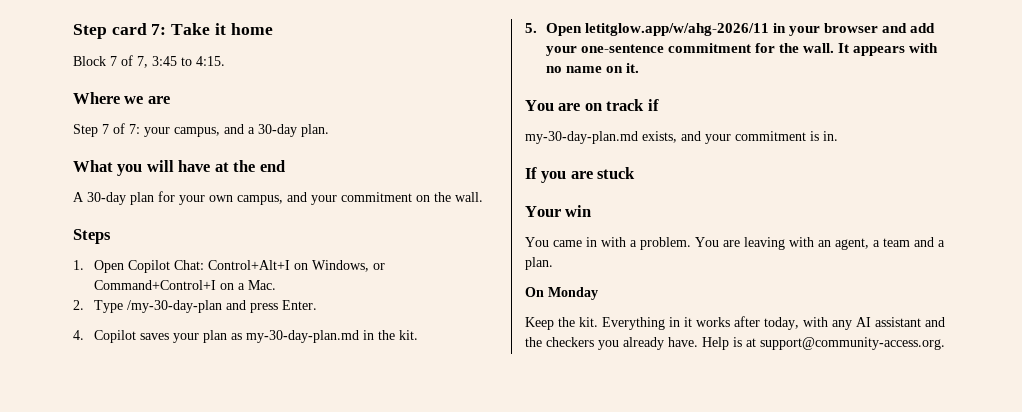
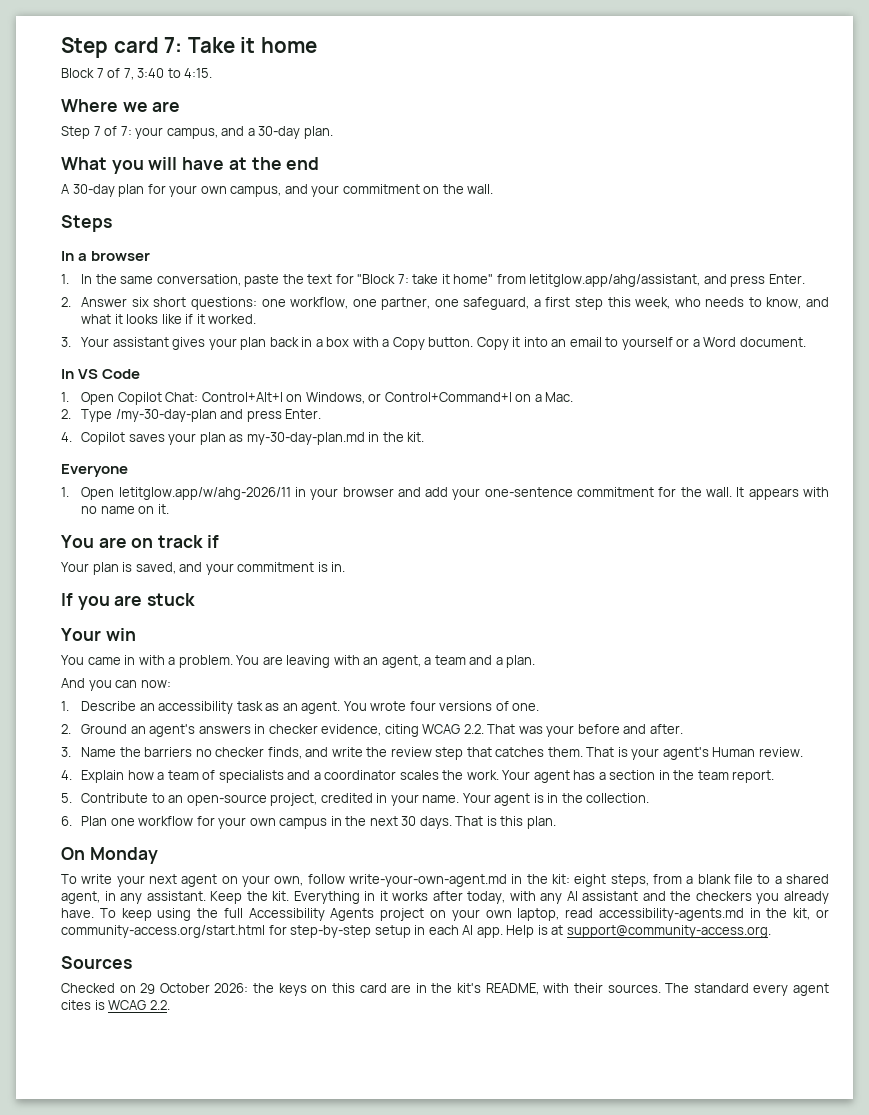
[152,56,177,66] 3:45 -> [137,68,165,78] 3:40
(111, 236) none -> [61,251,151,261] [61,274,805,287] [61,297,830,310] [81,314,257,324] [61,337,806,350] [61,369,141,379] // In a browser // 1. In the same conversation, paste the text for "Block 7: take it home" from letitglow.app/ahg/assistant, and press Enter. // 2. Answer six short questions: one workflow, one partner, one safeguard, a first step this week, who needs to know, and what it looks like if it worked. // 3. Your assistant gives your plan back in a box with a Copy button. Copy it into an email to yourself or a Word document. // In VS Code
[93,280,216,290] Command+Control+I -> [384,392,512,402] Control+Command+I
[525,23,537,33] 5. -> [61,464,128,477] [61,487,69,497] Everyone // 1.
[525,131,677,144] my-30-day-plan.md exists, -> [61,562,176,575] Your plan is saved,
[525,287,598,300] On Monday // -> [61,678,171,691] [61,701,540,714] [61,724,683,737] [61,747,803,760] [61,770,775,783] [61,793,650,806] [61,816,556,829] [61,847,158,864] [61,874,830,887] [61,891,206,904] And you can now: // 1. Describe an accessibility task as an agent. You wrote four versions of one. // 2. Ground an agent's answers in checker evidence, citing WCAG 2.2. That was your before and after. // 3. Name the barriers no checker finds, and write the review step that catches them. That is your agent's Human review. // 4. Explain how a team of specialists and a coordinator scales the work. Your agent has a section in the team report. // 5. Contribute to an open-source project, credited in your name. Your agent is in the collection. // 6. Plan one workflow for your own campus in the next 30 days. That is this plan. // On Monday // To write your next agent on your own, follow write-your-own-agent.md in the kit: eight steps, from a blank file to a shared agent, in any assistant.
[702,337,945,350] Help is at support@community-access.org. -> [99,908,830,921] [61,925,771,938] [61,956,132,969] [61,983,829,996] [61,1000,170,1010] To keep using the full Accessibility Agents project on your own laptop, read accessibility-agents.md in the kit, or community-access.org/start.html for step-by-step setup in each AI app. Help is at support@community-access.org. // Sources // Checked on 29 October 2026: the keys on this card are in the kit's README, with their sources. The standard every agent cites is WCAG 2.2.

